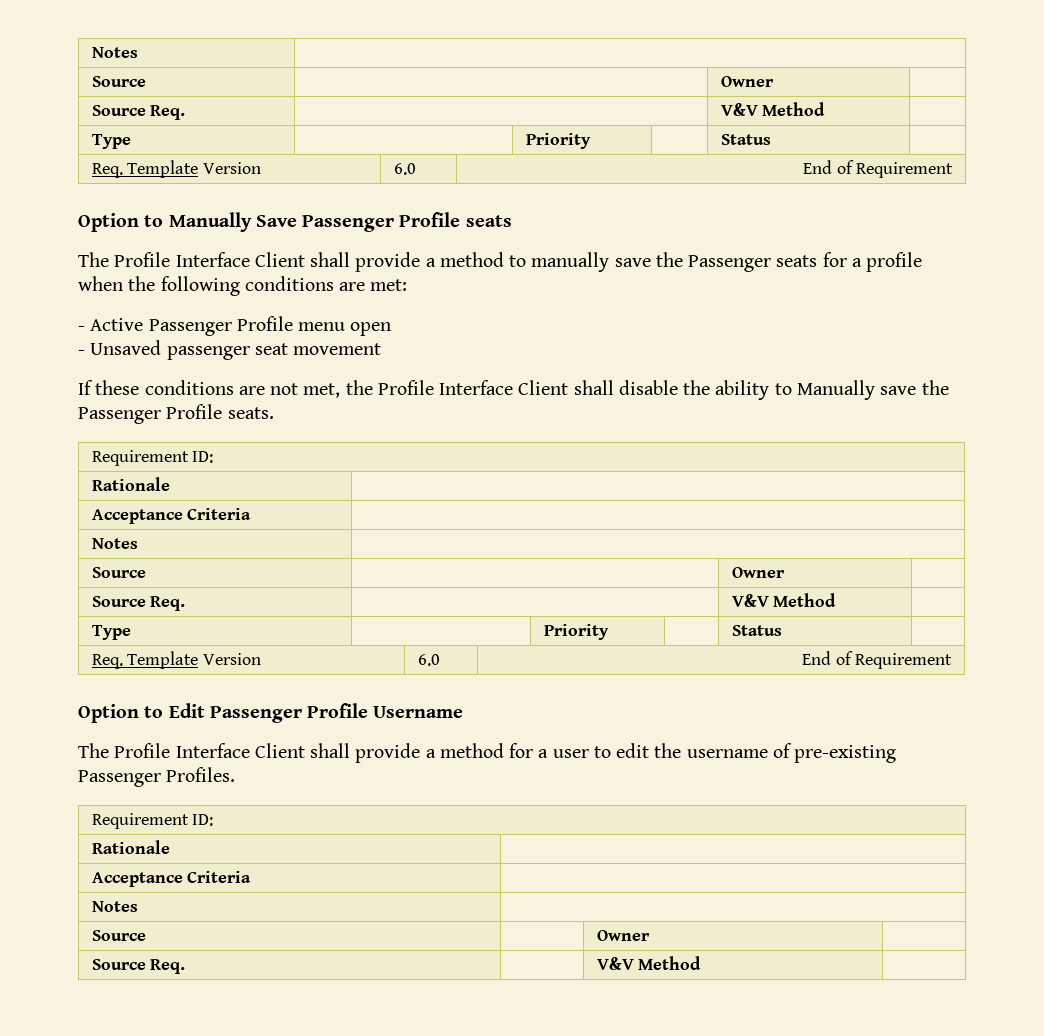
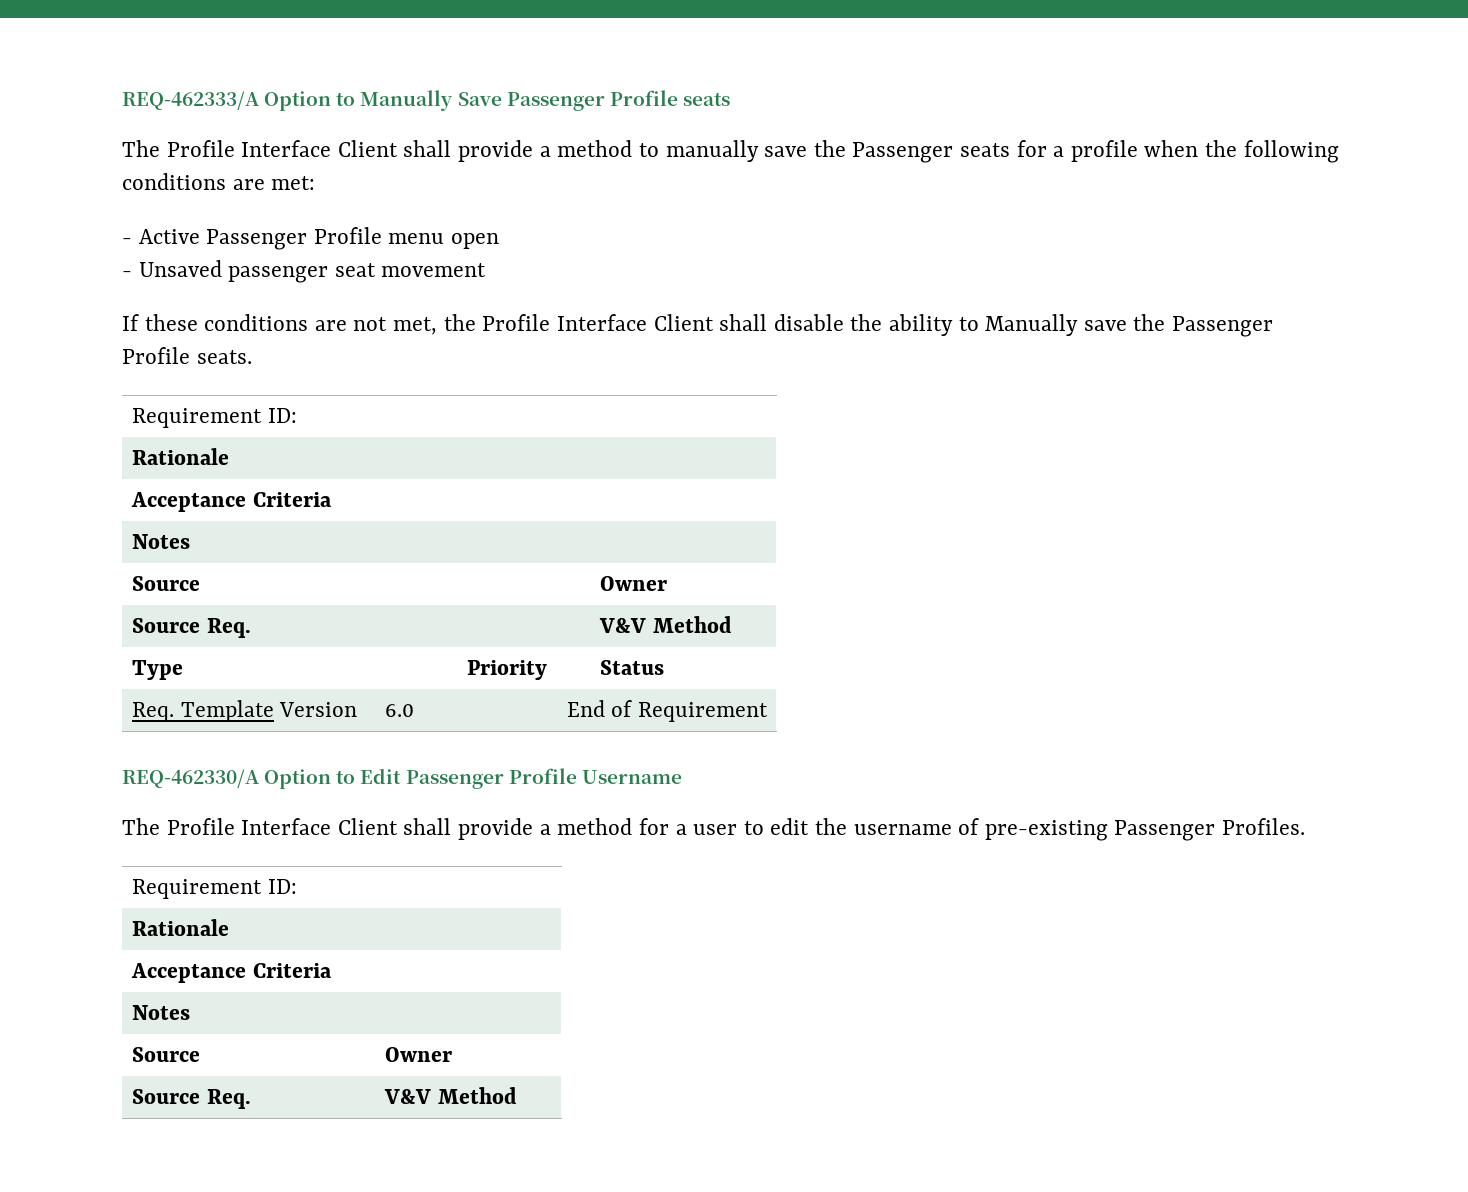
[91,47,138,58] [91,76,146,87] [720,76,774,87] [91,105,186,120] [720,102,826,116] [91,134,131,149] [525,133,591,149] [720,134,771,145] [91,160,262,178] [393,163,416,175] [802,160,954,178] Notes | // Source | | Owner | // Source Req. | | V&V Method | // Type | | Priority | | Status | // Req. Template Version | 6.0 | End of Requirement // -> [122,91,259,110] REQ-462333/A
(953, 661) none -> [122,769,259,788] REQ-462330/A

